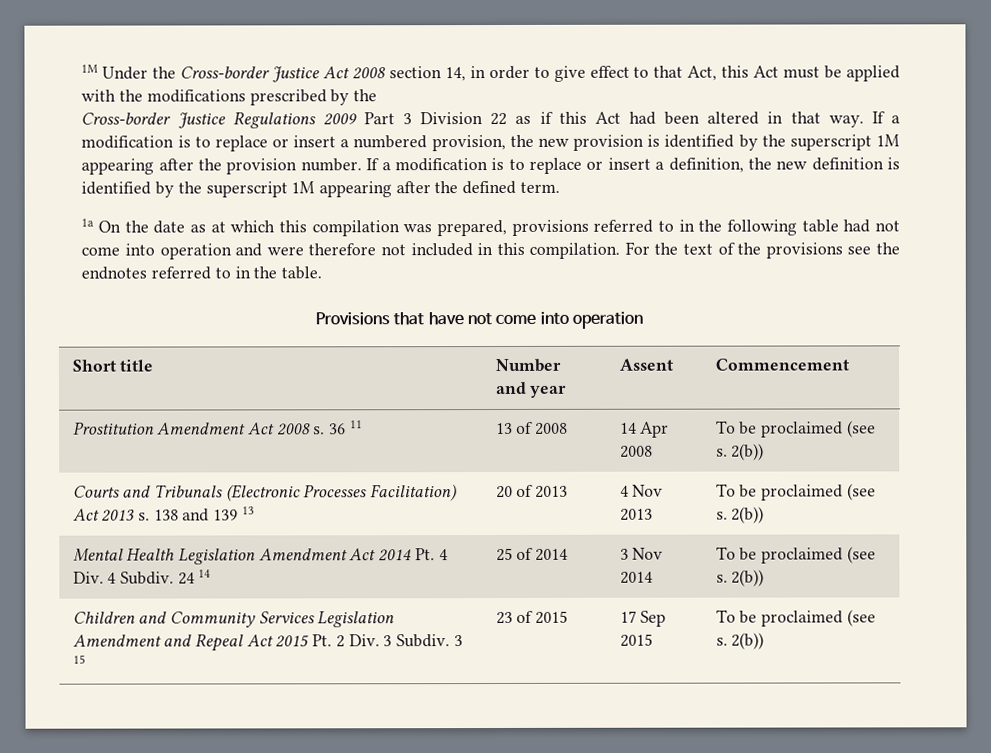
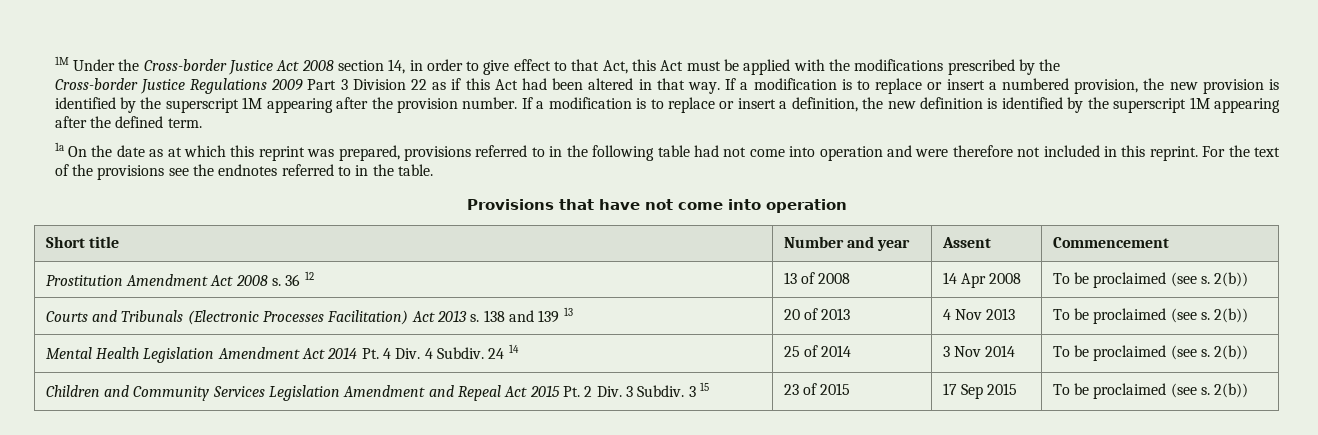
[311,220,400,237] compilation -> [258,146,305,161] reprint
[529,242,621,259] compilation. -> [1149,146,1198,161] reprint.
[349,420,363,429] 11 -> [304,271,314,280] 12

